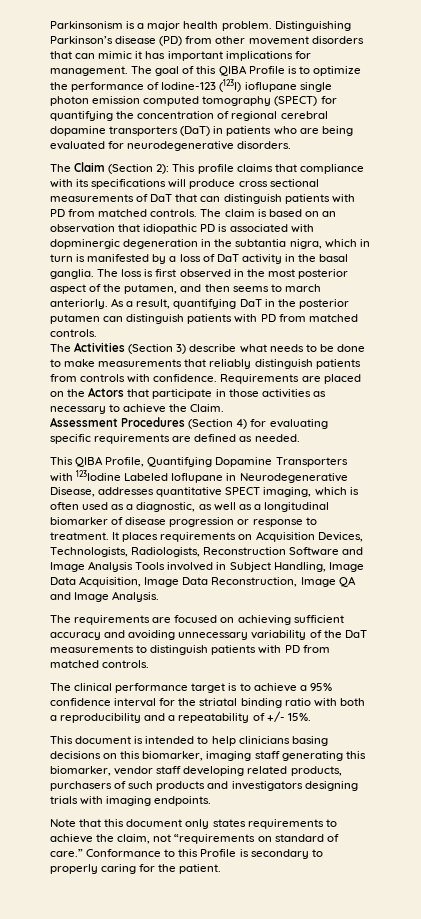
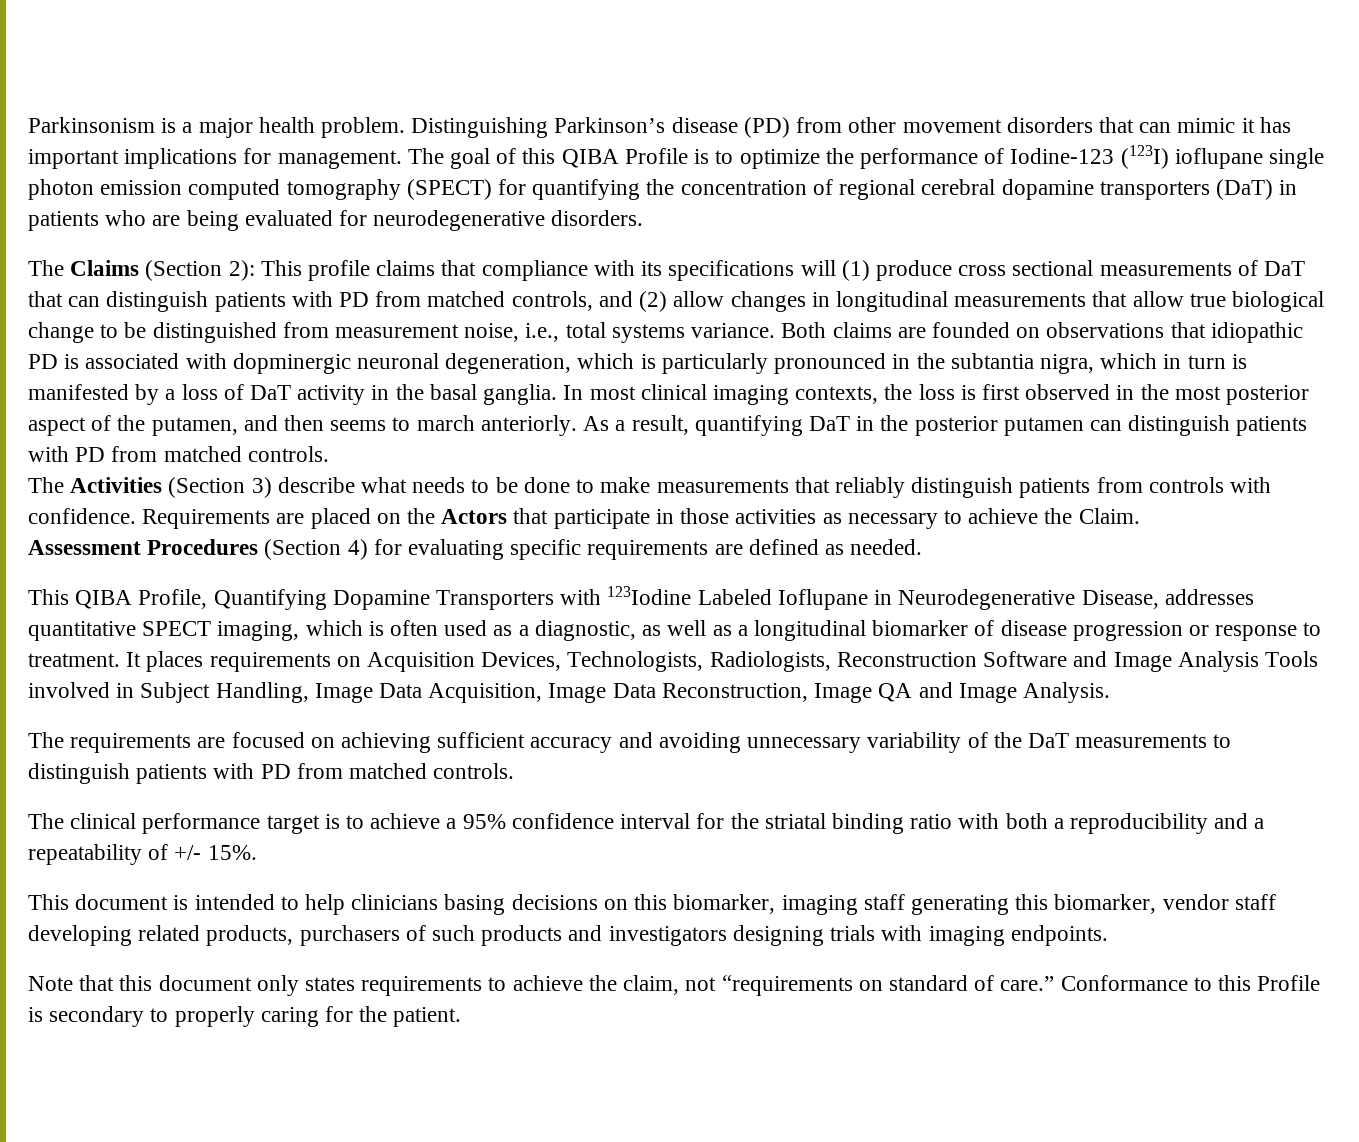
[74,162,106,172] Claim -> [70,260,140,276] Claims
(187, 183) none -> [841,260,870,281] (1)
[150,209,336,217] [50,224,115,233] controls. The claim is based on an observation -> [511,291,1324,312] [28,322,1165,343] controls, and (2) allow changes in longitudinal measurements that allow true biological change to be distinguished from measurement noise, i.e., total systems variance. Both claims are founded on observations
[123,239,199,249] degeneration -> [357,353,887,374] neuronal degeneration, which is particularly pronounced
[97,269,119,277] The -> [563,384,913,405] In most clinical imaging contexts, the

